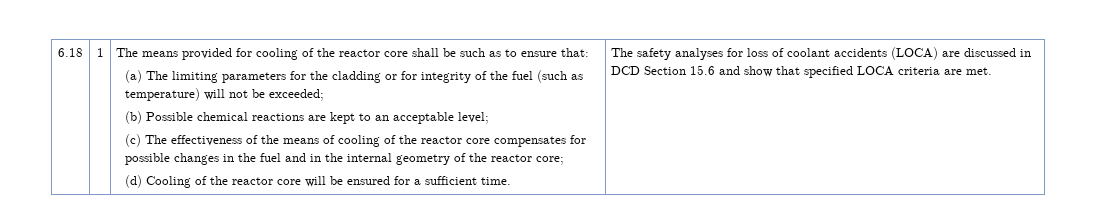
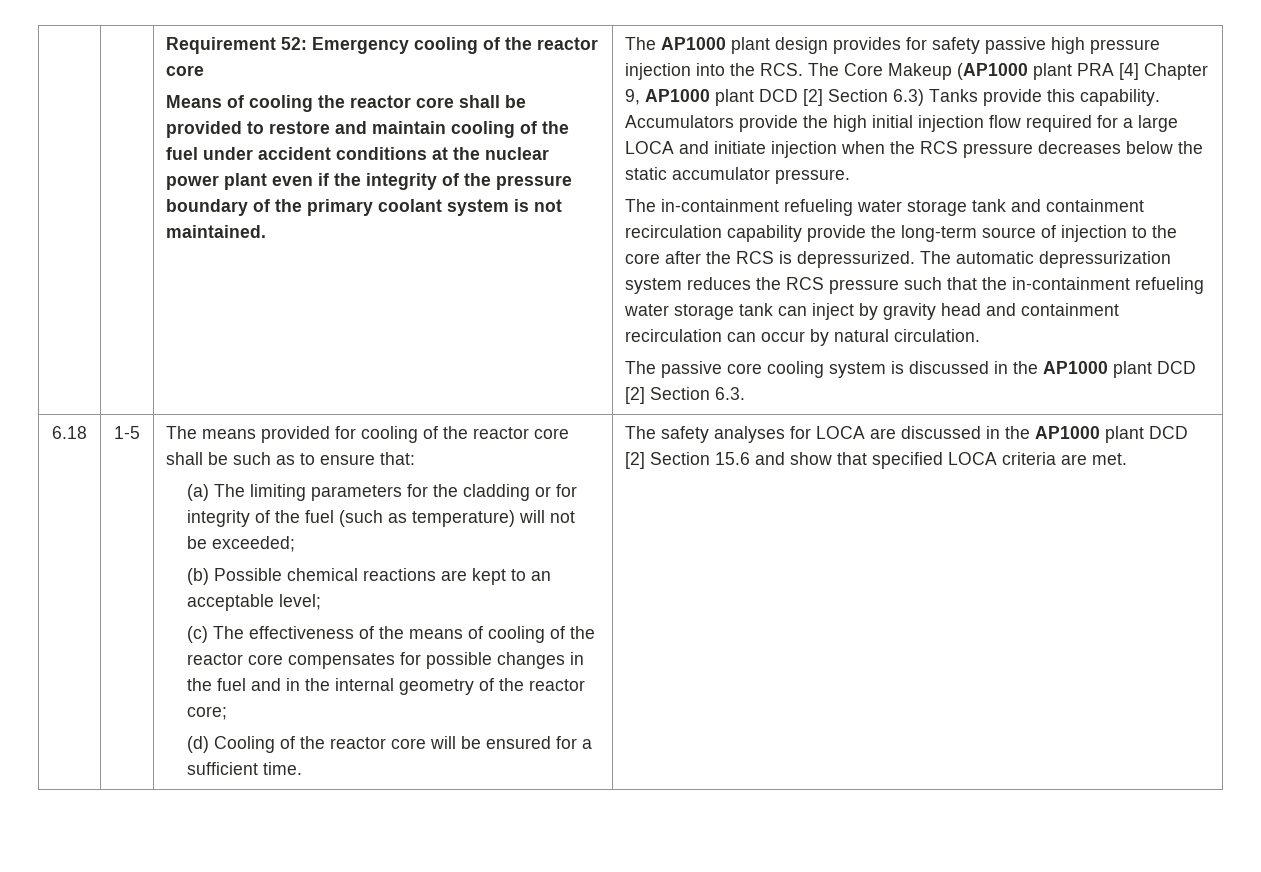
(58, 52) none -> [166,37,599,54] [166,65,205,76] [166,95,527,112] [166,121,570,138] [166,147,550,160] [166,173,573,190] [166,199,563,216] [166,225,267,238] [625,37,1161,54] [625,63,1209,80] [625,89,1161,106] [625,115,1179,132] [625,141,1204,158] [625,167,851,184] [625,199,1145,216] [625,225,1178,242] [625,251,1172,268] [625,277,1205,294] [624,303,1120,320] [625,329,981,346] [625,361,1197,378] [625,387,746,404] | | Requirement 52: Emergency cooling of the reactor core // Means of cooling the reactor core shall be provided to restore and maintain cooling of the fuel under accident conditions at the nuclear power plant even if the integrity of the pressure boundary of the primary coolant system is not maintained. | The AP1000 plant design provides for safety passive high pressure injection into the RCS. The Core Makeup (AP1000 plant PRA [4] Chapter 9, AP1000 plant DCD [2] Section 6.3) Tanks provide this capability. Accumulators provide the high initial injection flow required for a large LOCA and initiate injection when the RCS pressure decreases below the static accumulator pressure. // The in-containment refueling water storage tank and containment recirculation capability provide the long-term source of injection to the core after the RCS is depressurized. The automatic depressurization system reduces the RCS pressure such that the in-containment refueling water storage tank can inject by gravity head and containment recirculation can occur by natural circulation. // The passive core cooling system is discussed in the AP1000 plant DCD [2] Section 6.3. //
[96,48,104,57] 1 -> [114,426,140,439] 1-5
[747,47,1032,60] [611,66,641,75] loss of coolant accidents (LOCA) are discussed in DCD -> [816,426,1189,443] [625,452,646,469] LOCA are discussed in the AP1000 plant DCD [2]

